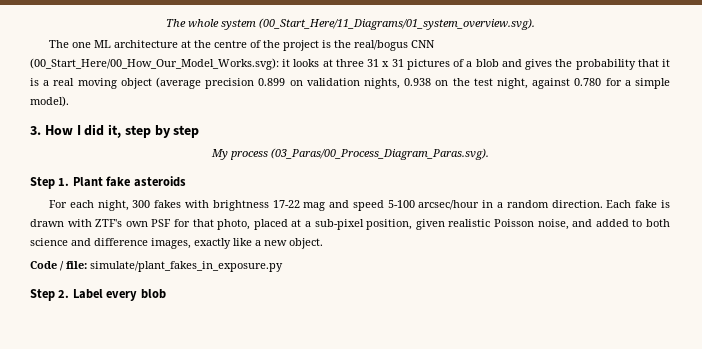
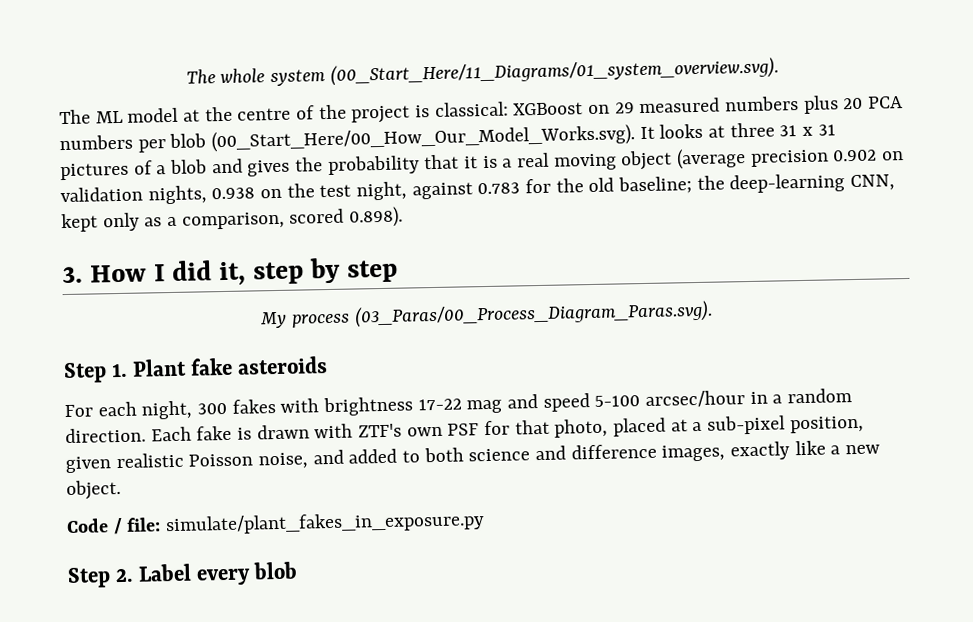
[71,40,178,48] one ML architecture -> [95,107,180,124] ML model
[333,40,435,51] [30,58,291,70] the real/bogus CNN (00_Start_Here/00_How_Our_Model_Works.svg): it -> [434,95,904,117] [59,124,655,153] classical: XGBoost on 29 measured numbers plus 20 PCA numbers per blob (00_Start_Here/00_How_Our_Model_Works.svg). It
[258,78,286,86] 0.899 -> [833,149,878,162] 0.902
[574,78,670,89] [30,96,69,107] 0.780 for a simple model). -> [477,173,896,195] [61,206,404,233] 0.783 for the old baseline; the deep-learning CNN, kept only as a comparison, scored 0.898).

